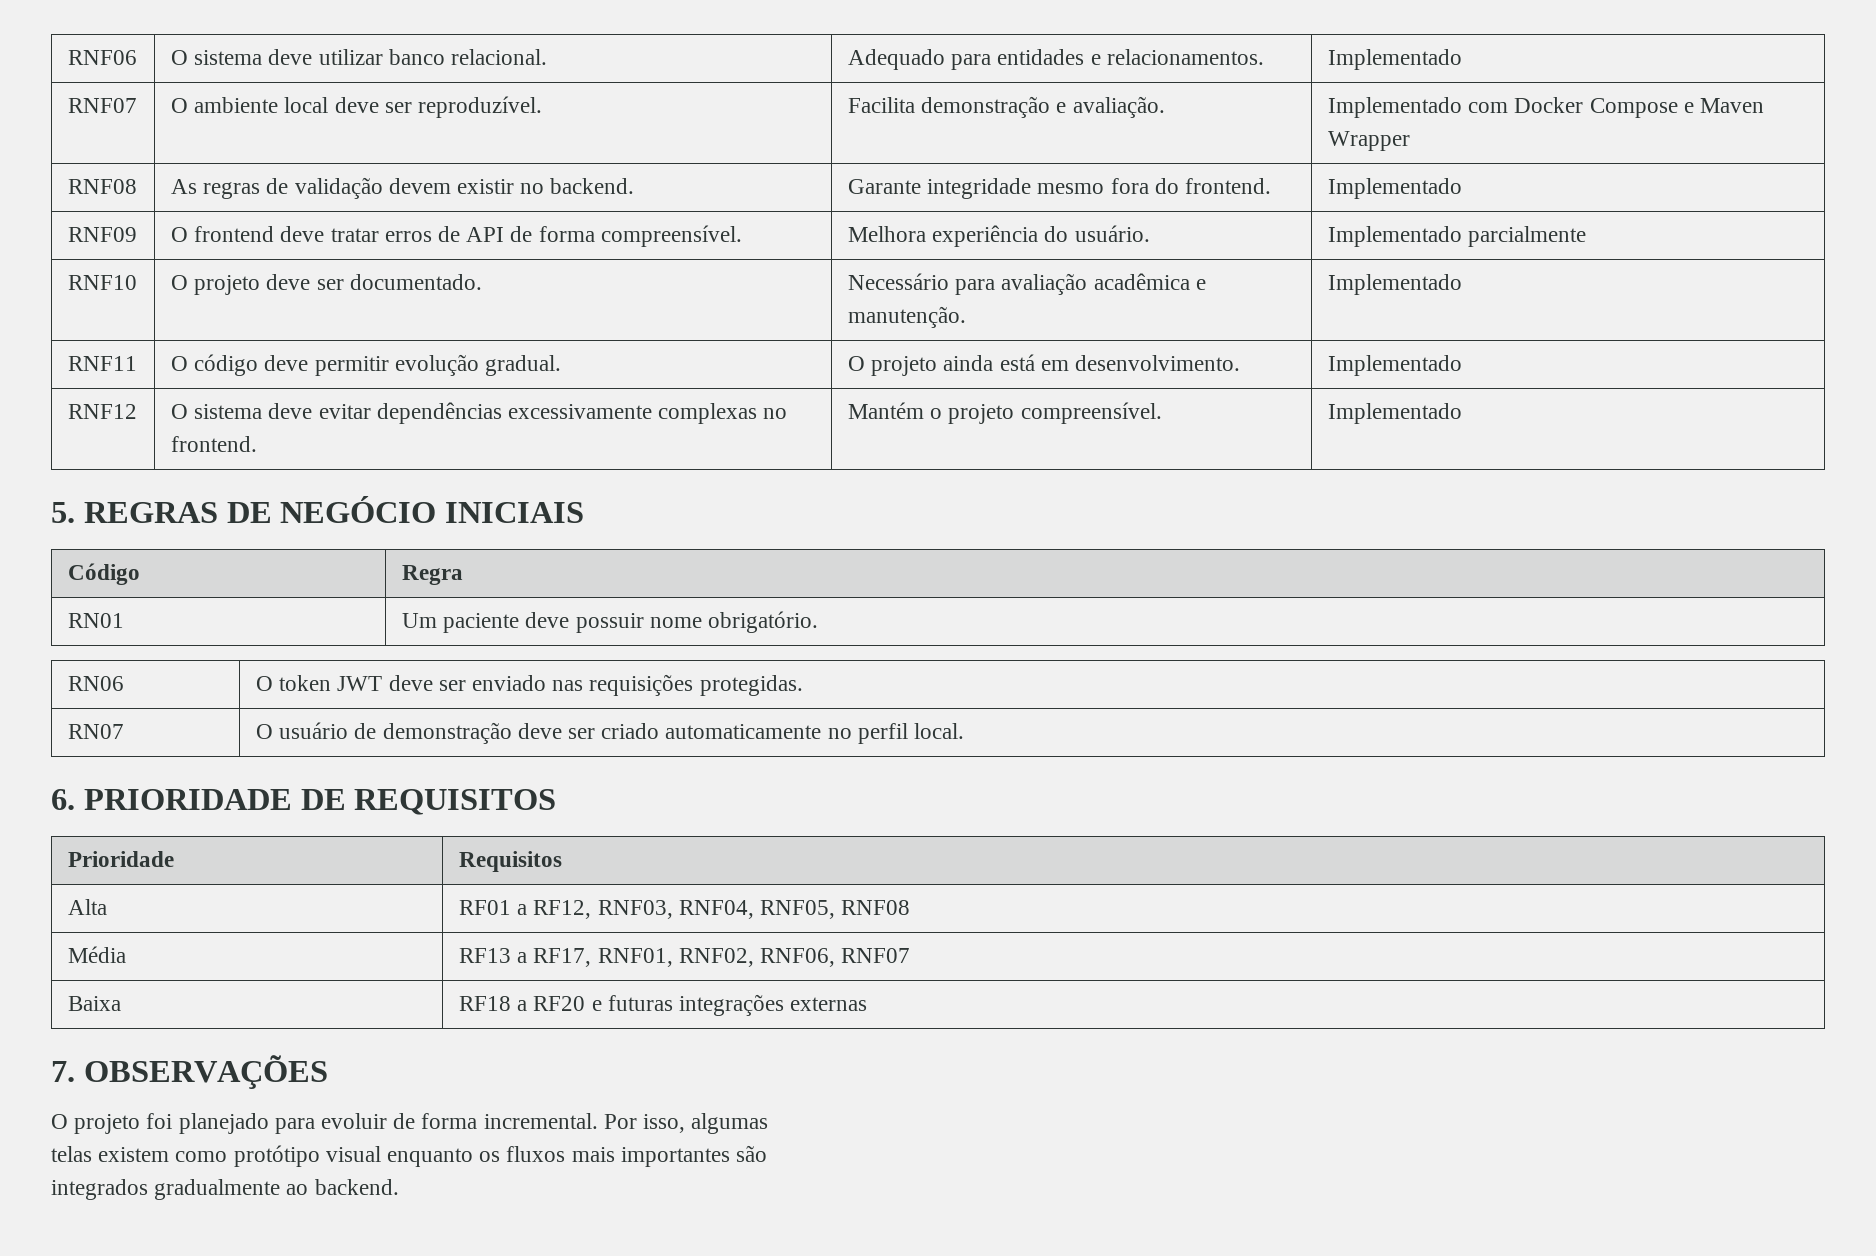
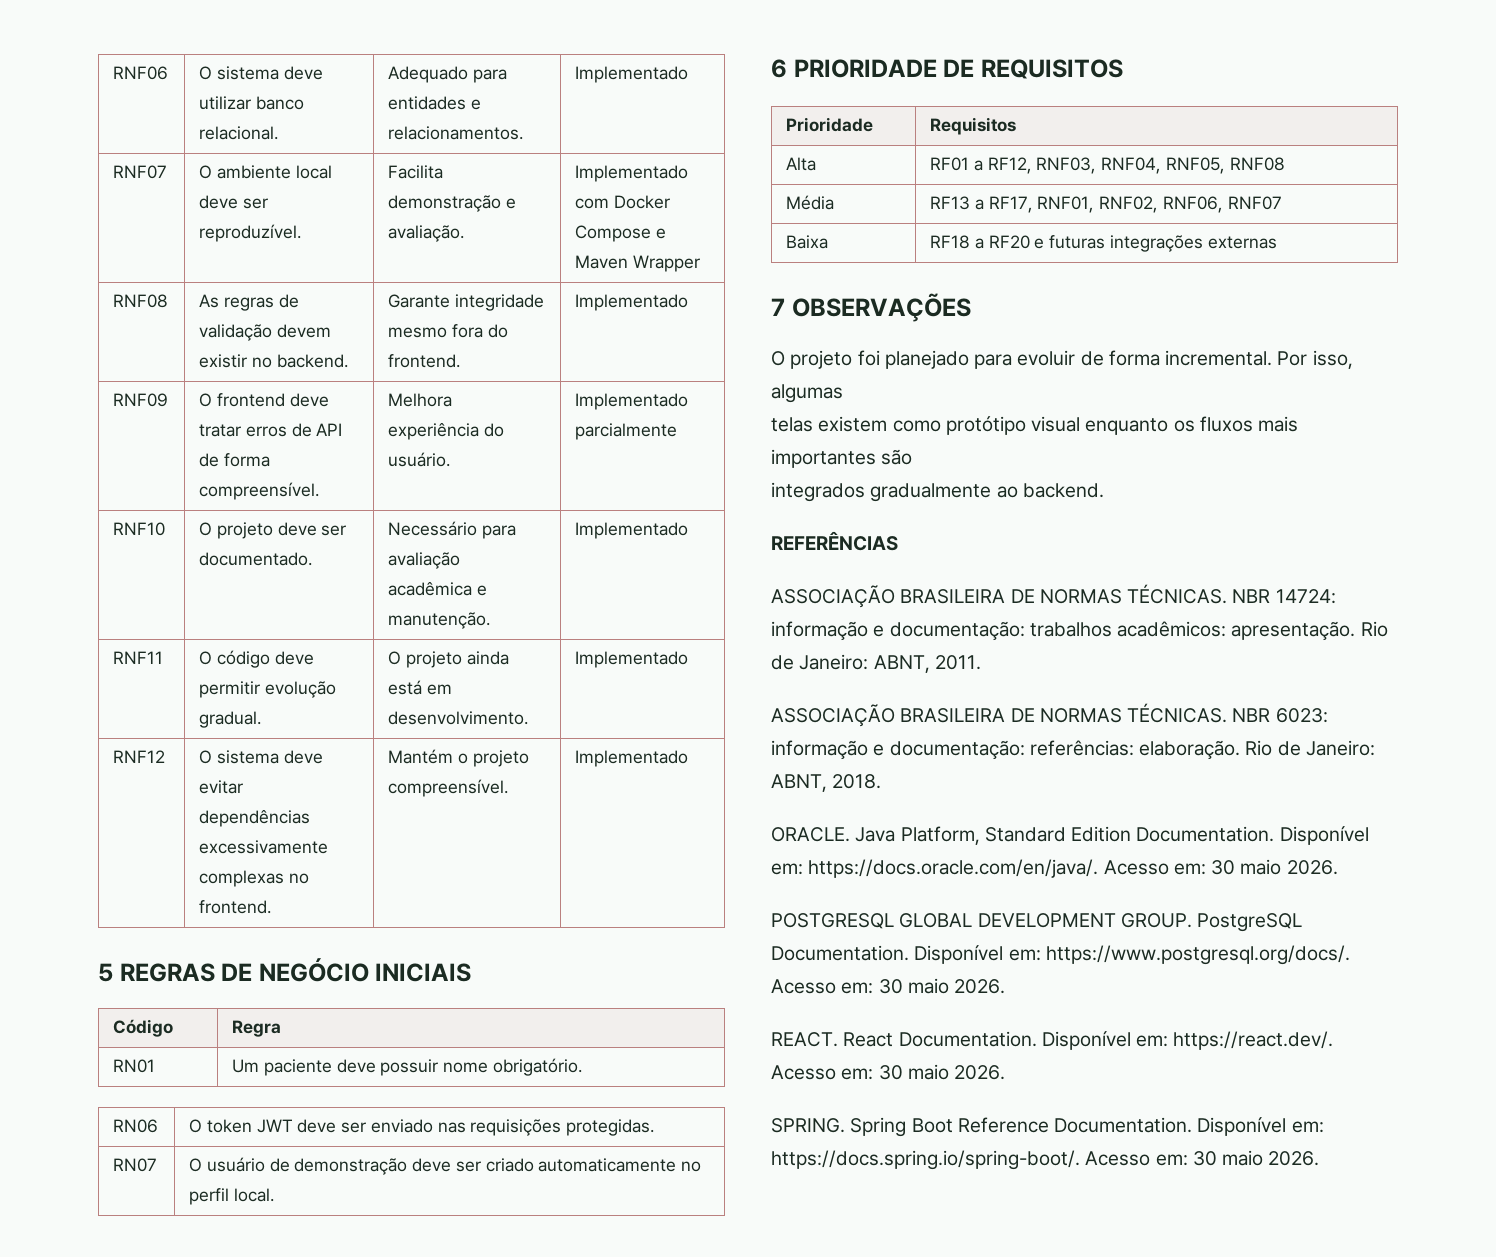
[51,502,75,523] 5. -> [98,963,113,982] 5
[51,789,75,810] 6. -> [771,59,787,78] 6
[51,1061,75,1082] 7. -> [771,298,785,316] 7
(399, 1187) none -> [771,531,898,551] [771,584,1336,608] [771,621,1388,641] [771,654,981,673] [771,703,1328,727] [771,740,1375,760] [771,774,882,792] [771,826,1369,845] [771,859,1338,878] [771,913,1303,932] [771,945,1350,965] [771,978,1006,994] [771,1031,1334,1050] [771,1064,1006,1080] [771,1117,1324,1137] [771,1150,1320,1170] // REFERÊNCIAS // ASSOCIAÇÃO BRASILEIRA DE NORMAS TÉCNICAS. NBR 14724: informação e documentação: trabalhos acadêmicos: apresentação. Rio de Janeiro: ABNT, 2011. // ASSOCIAÇÃO BRASILEIRA DE NORMAS TÉCNICAS. NBR 6023: informação e documentação: referências: elaboração. Rio de Janeiro: ABNT, 2018. // ORACLE. Java Platform, Standard Edition Documentation. Disponível em: https://docs.oracle.com/en/java/. Acesso em: 30 maio 2026. // POSTGRESQL GLOBAL DEVELOPMENT GROUP. PostgreSQL Documentation. Disponível em: https://www.postgresql.org/docs/. Acesso em: 30 maio 2026. // REACT. React Documentation. Disponível em: https://react.dev/. Acesso em: 30 maio 2026. // SPRING. Spring Boot Reference Documentation. Disponível em: https://docs.spring.io/spring-boot/. Acesso em: 30 maio 2026.

